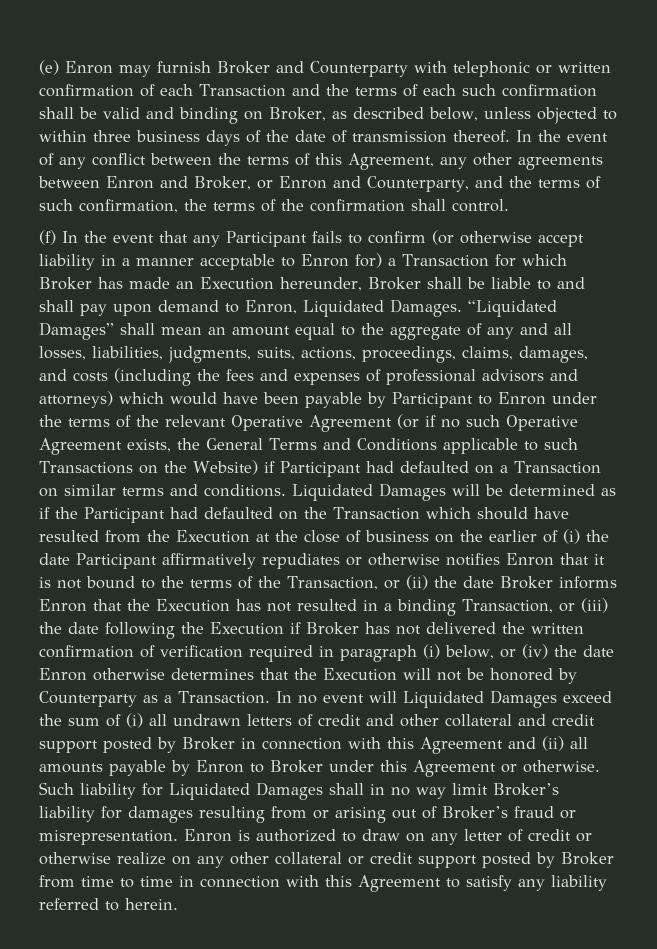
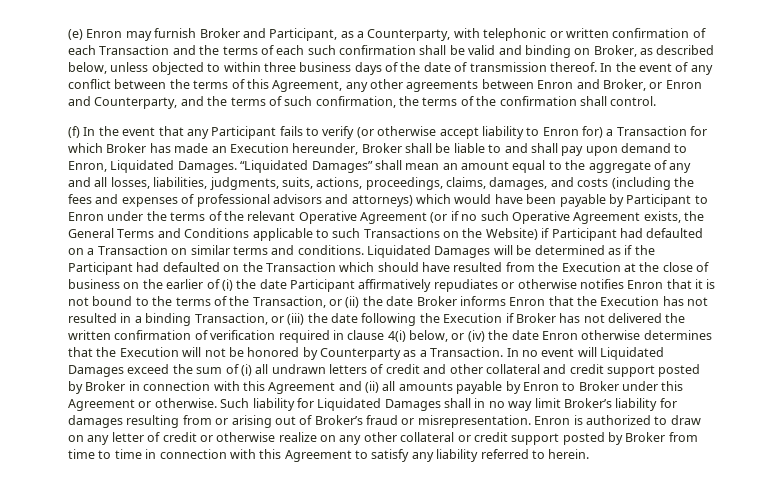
[310,61,408,77] Counterparty -> [269,28,451,41] Participant, as a Counterparty,
[368,231,427,244] confirm -> [322,126,355,139] verify
[101,254,275,270] in a manner acceptable -> (524, 132) none
[340,644,440,662] paragraph (i) -> [347,330,406,342] clause 4(i)

